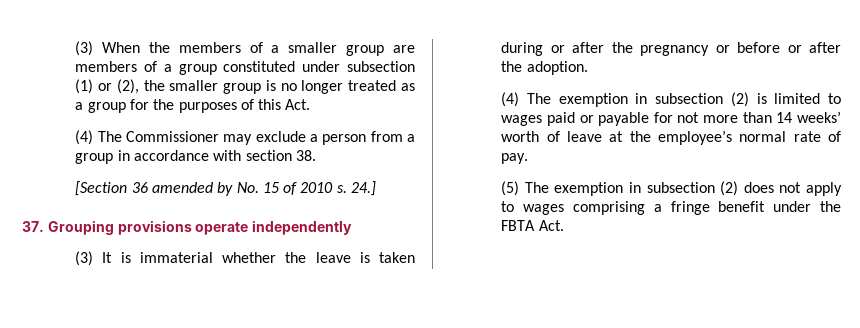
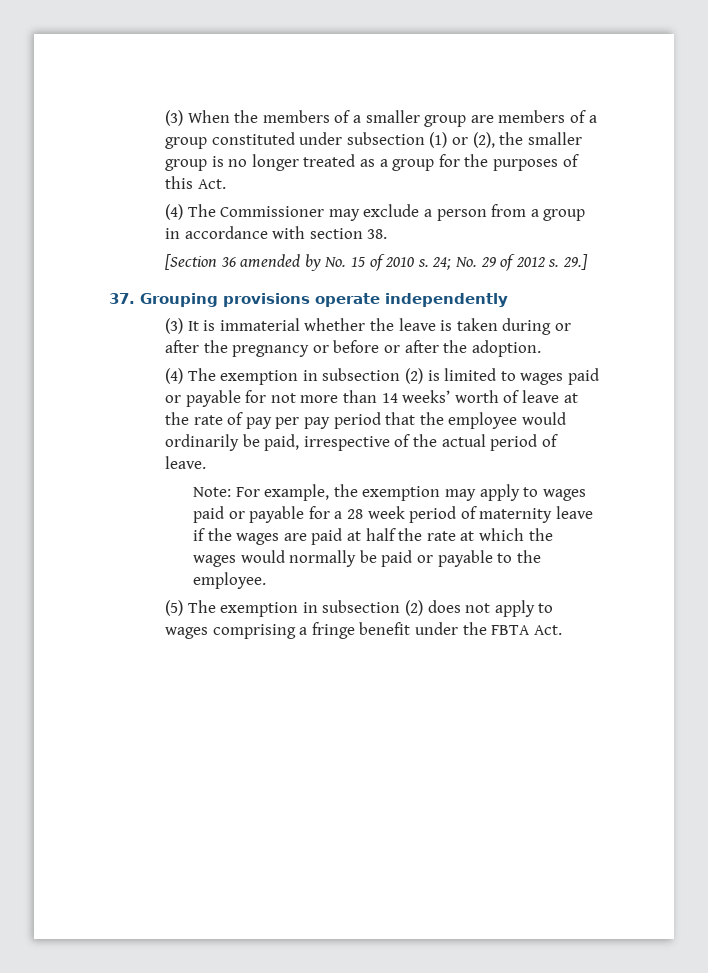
[351,181,377,196] 24.] -> [432,254,588,271] 24; No. 29 of 2012 s. 29.]
[657,130,841,145] [501,153,529,164] employee’s normal rate of pay. -> [193,412,566,429] [165,434,558,451] [165,456,207,469] [193,484,586,501] [193,506,593,523] [193,528,553,545] [193,550,541,567] [193,572,267,589] rate of pay per pay period that the employee would ordinarily be paid, irrespective of the actual period of leave. // Note: For example, the exemption may apply to wages paid or payable for a 28 week period of maternity leave if the wages are paid at half the rate at which the wages would normally be paid or payable to the employee.

